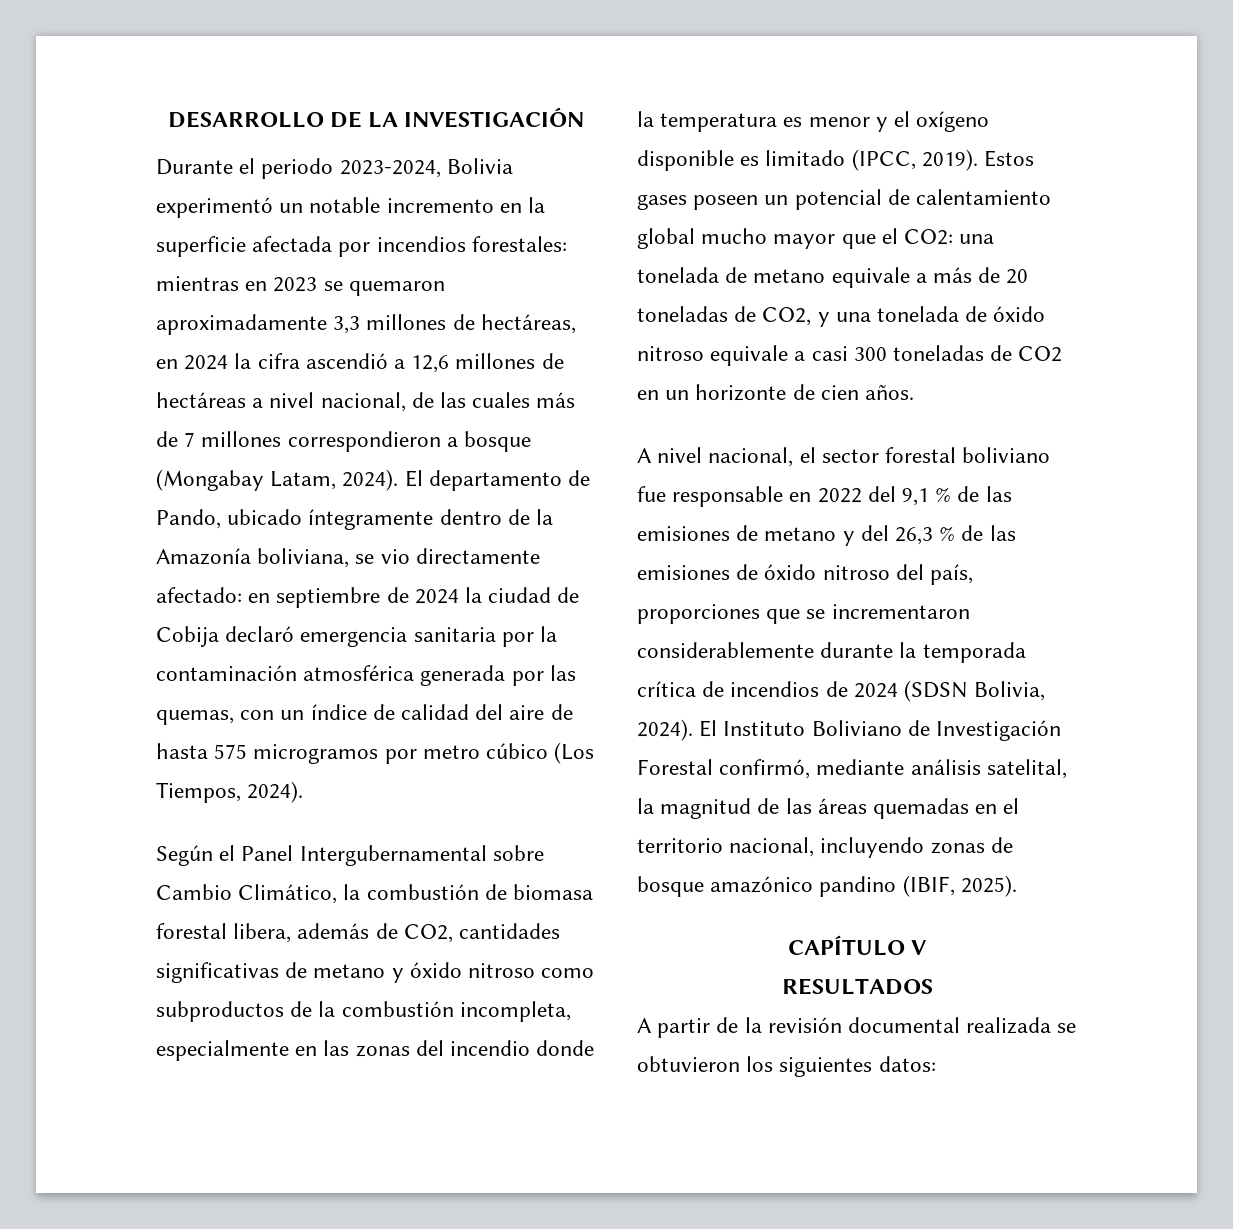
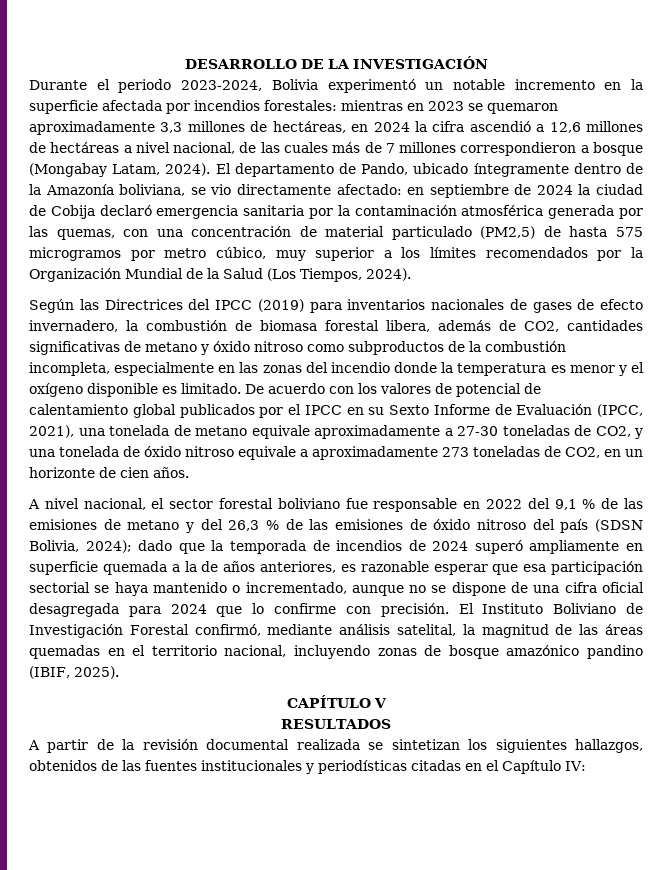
[280,704,545,720] un índice de calidad del aire -> [156,226,536,240] una concentración de material particulado (PM2,5)
[486,742,595,764] [156,781,304,803] [156,845,544,866] [156,884,338,904] cúbico (Los Tiempos, 2024). // Según el Panel Intergubernamental sobre Cambio Climático, -> [215,247,643,261] [29,268,411,282] [29,299,643,313] [29,320,118,332] cúbico, muy superior a los límites recomendados por la Organización Mundial de la Salud (Los Tiempos, 2024). // Según las Directrices del IPCC (2019) para inventarios nacionales de gases de efecto invernadero,
[765,149,1035,171] [637,189,1052,210] [637,228,954,249] limitado (IPCC, 2019). Estos gases poseen un potencial de calentamiento global mucho mayor que el CO2: -> [181,383,541,397] [29,404,643,418] [29,425,74,438] limitado. De acuerdo con los valores de potencial de calentamiento global publicados por el IPCC en su Sexto Informe de Evaluación (IPCC, 2021),
[915,267,1029,284] a más de 20 -> [314,425,498,439] aproximadamente a 27-30
[811,345,1063,362] casi 300 toneladas de CO2 -> [312,446,600,460] aproximadamente 273 toneladas de CO2,
[930,564,974,585] [637,604,970,624] [637,642,894,658] país, proporciones que se incrementaron considerablemente durante -> [560,519,643,533] [29,540,205,554] país (SDSN Bolivia, 2024); dado que
[637,681,696,697] crítica -> (306, 547) none
[904,680,1046,702] [637,719,693,741] (SDSN Bolivia, 2024). -> [474,540,643,554] [29,561,643,575] [29,582,644,596] [29,603,449,617] superó ampliamente en superficie quemada a la de años anteriores, es razonable esperar que esa participación sectorial se haya mantenido o incrementado, aunque no se dispone de una cifra oficial desagregada para 2024 que lo confirme con precisión.
[637,1056,740,1072] obtuvieron -> [391,739,460,750] sintetizan
[878,1056,936,1072] datos: -> [575,739,643,753] [29,760,586,774] hallazgos, obtenidos de las fuentes institucionales y periodísticas citadas en el Capítulo IV:

